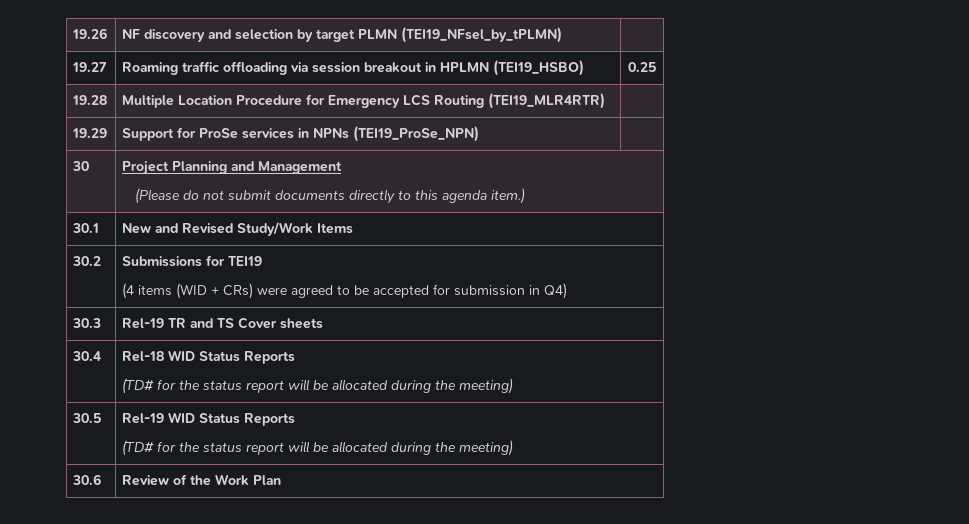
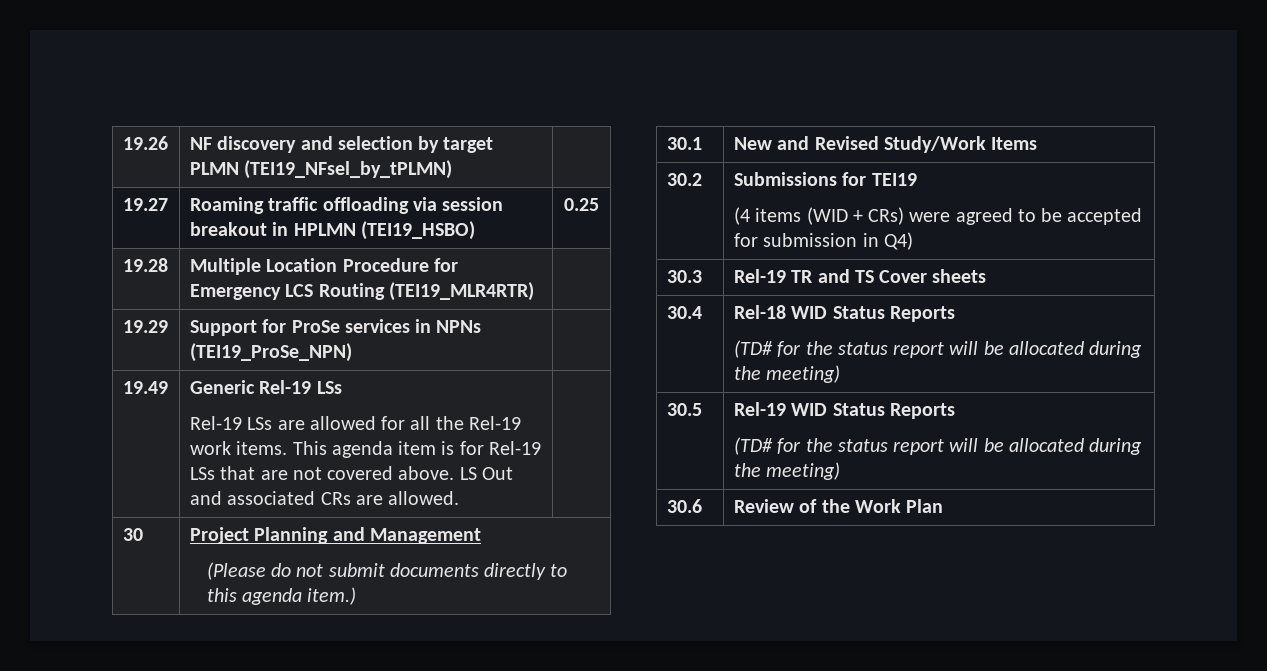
(480, 134) none -> [122,381,168,394] [189,380,342,394] [189,416,521,430] [189,441,541,458] [189,466,513,480] [189,491,460,505] // 19.49 | Generic Rel-19 LSs // Rel-19 LSs are allowed for all the Rel-19 work items. This agenda item is for Rel-19 LSs that are not covered above. LS Out and associated CRs are allowed. |

